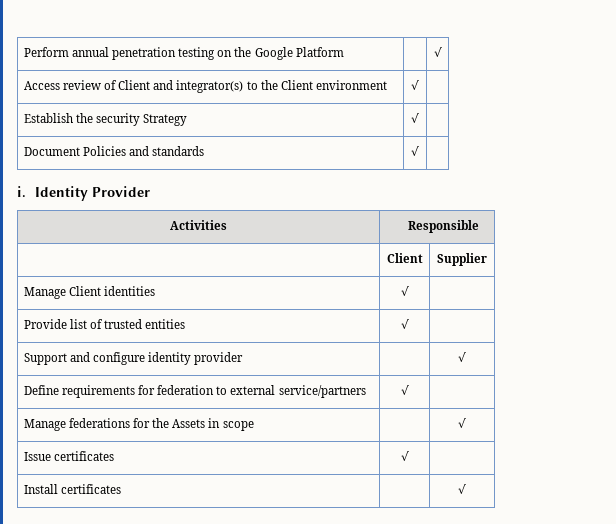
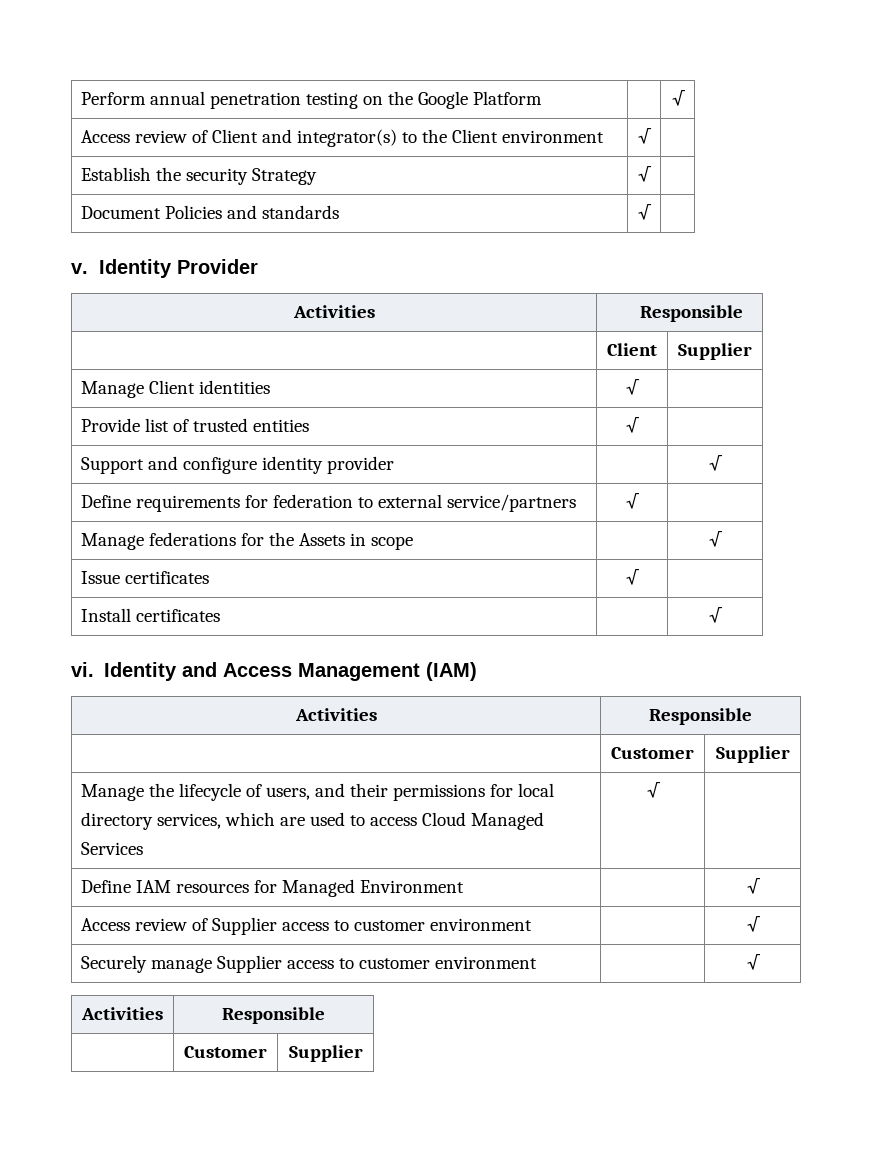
[17,186,26,198] i. -> [71,263,88,274] v.
(466, 489) none -> [71,662,478,681] [294,708,377,721] [649,708,752,725] [611,747,694,759] [715,746,790,763] [81,783,555,801] [81,812,545,830] [81,842,144,855] [646,782,661,798] [81,879,465,897] [746,878,761,894] [81,917,533,935] [746,916,761,932] [81,955,538,973] [746,954,761,970] [81,1007,163,1020] [222,1007,325,1024] [184,1046,267,1058] [288,1045,363,1062] // vi. Identity and Access Management (IAM) // Activities | Responsible // | Customer | Supplier // Manage the lifecycle of users, and their permissions for local directory services, which are used to access Cloud Managed Services | √ | // Define IAM resources for Managed Environment | | √ // Access review of Supplier access to customer environment | | √ // Securely manage Supplier access to customer environment | | √ // Activities | Responsible // | Customer | Supplier

